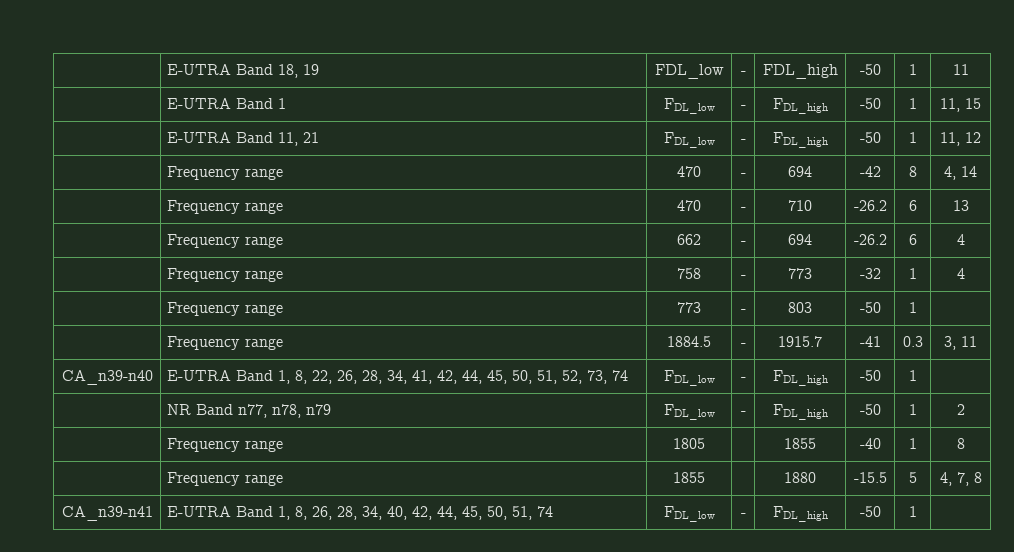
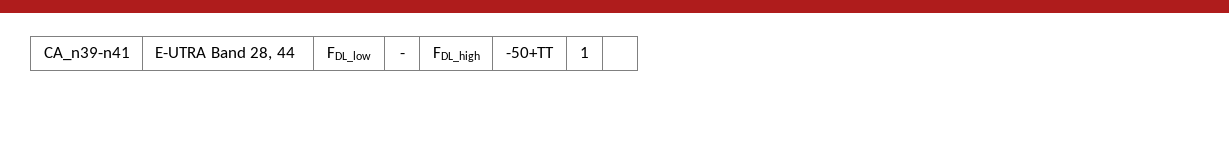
[167,64,320,78] [654,64,724,79] [740,71,746,75] [762,64,838,79] [859,64,881,75] [908,64,917,75] [952,64,969,75] [167,98,287,109] [663,98,715,114] [740,105,746,109] [772,98,828,114] [859,98,881,109] [908,98,917,109] [940,98,981,112] [167,132,320,146] [663,132,715,148] [740,139,746,143] [772,132,828,148] [859,132,881,143] [908,132,917,143] [940,132,981,146] [167,166,284,180] [677,166,701,177] [740,173,746,177] [788,166,812,177] [859,166,881,177] [908,166,917,177] [944,166,977,180] [167,200,284,214] [677,200,701,211] [740,207,746,211] [788,200,812,211] [853,200,887,211] [908,200,917,211] [952,200,969,211] [167,234,284,248] [677,234,701,245] [740,241,746,245] [788,234,812,245] [853,234,887,245] [908,234,917,245] [956,234,965,245] [167,268,284,282] [677,268,701,279] [740,275,746,279] [788,268,812,279] [859,268,881,279] [908,268,917,279] [956,268,965,279] [167,302,284,316] [677,302,701,313] [740,309,746,313] [788,302,812,313] [859,302,881,313] [908,302,917,313] [167,336,284,350] [667,336,711,347] [740,343,746,347] [778,336,822,347] [859,336,881,347] [902,336,923,347] [944,336,977,350] [61,370,153,385] [167,370,629,384] [663,370,715,386] [740,377,746,381] [772,370,828,386] [859,370,881,381] [908,370,917,381] [167,404,332,418] [663,404,715,420] [740,411,746,415] [772,404,828,420] [859,404,881,415] [908,404,917,415] [956,404,965,415] [167,438,284,452] [673,438,705,449] [784,438,816,449] [859,438,881,449] [908,438,917,449] [956,438,965,449] [167,472,284,486] [673,472,705,483] [784,472,816,483] [853,472,887,483] [908,472,917,483] [939,472,982,486] [61,506,153,521] [167,506,554,520] [663,506,715,522] [740,513,746,517] [772,506,828,522] [859,506,881,517] [908,506,917,517] | E-UTRA Band 18, 19 | FDL_low | - | FDL_high | -50 | 1 | 11 // | E-UTRA Band 1 | FDL_low | - | FDL_high | -50 | 1 | 11, 15 // | E-UTRA Band 11, 21 | FDL_low | - | FDL_high | -50 | 1 | 11, 12 // | Frequency range | 470 | - | 694 | -42 | 8 | 4, 14 // | Frequency range | 470 | - | 710 | -26.2 | 6 | 13 // | Frequency range | 662 | - | 694 | -26.2 | 6 | 4 // | Frequency range | 758 | - | 773 | -32 | 1 | 4 // | Frequency range | 773 | - | 803 | -50 | 1 | // | Frequency range | 1884.5 | - | 1915.7 | -41 | 0.3 | 3, 11 // CA_n39-n40 | E-UTRA Band 1, 8, 22, 26, 28, 34, 41, 42, 44, 45, 50, 51, 52, 73, 74 | FDL_low | - | FDL_high | -50 | 1 | // | NR Band n77, n78, n79 | FDL_low | - | FDL_high | -50 | 1 | 2 // | Frequency range | 1805 | | 1855 | -40 | 1 | 8 // | Frequency range | 1855 | | 1880 | -15.5 | 5 | 4, 7, 8 // CA_n39-n41 | E-UTRA Band 1, 8, 26, 28, 34, 40, 42, 44, 45, 50, 51, 74 | FDL_low | - | FDL_high | -50 | 1 -> [43,47,130,61] [154,47,295,61] [327,47,371,62] [399,53,405,58] [432,47,480,62] [506,47,554,58] [580,47,589,58] CA_n39-n41 | E-UTRA Band 28, 44 | FDL_low | - | FDL_high | -50+TT | 1

